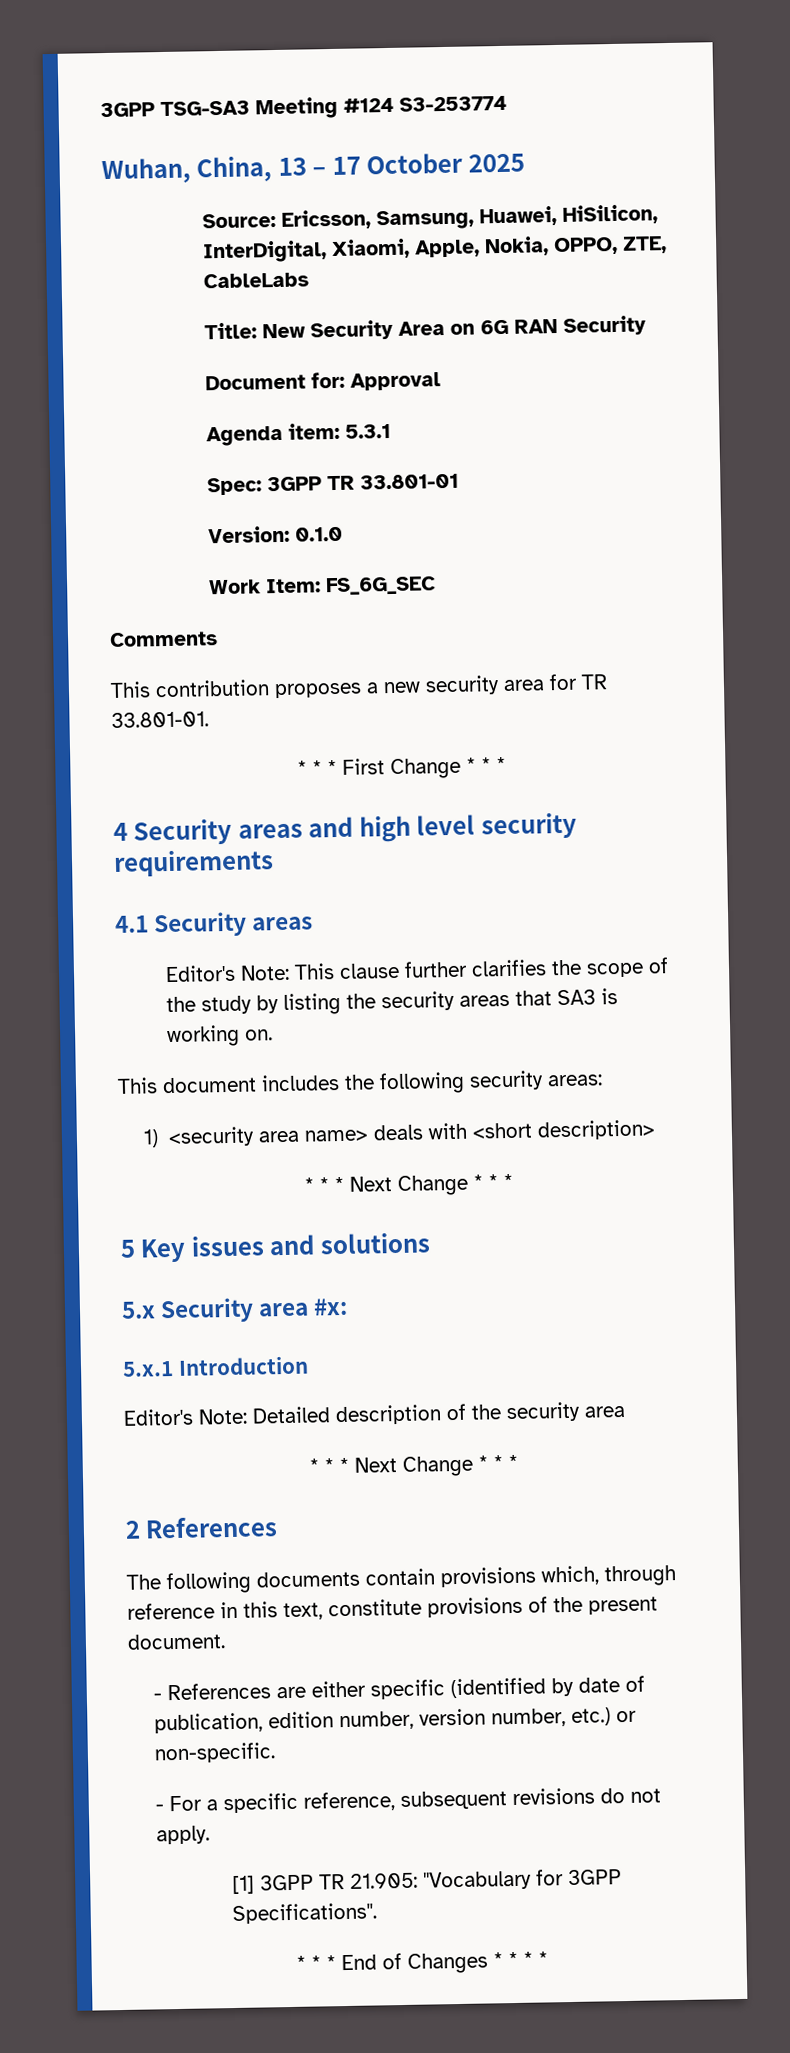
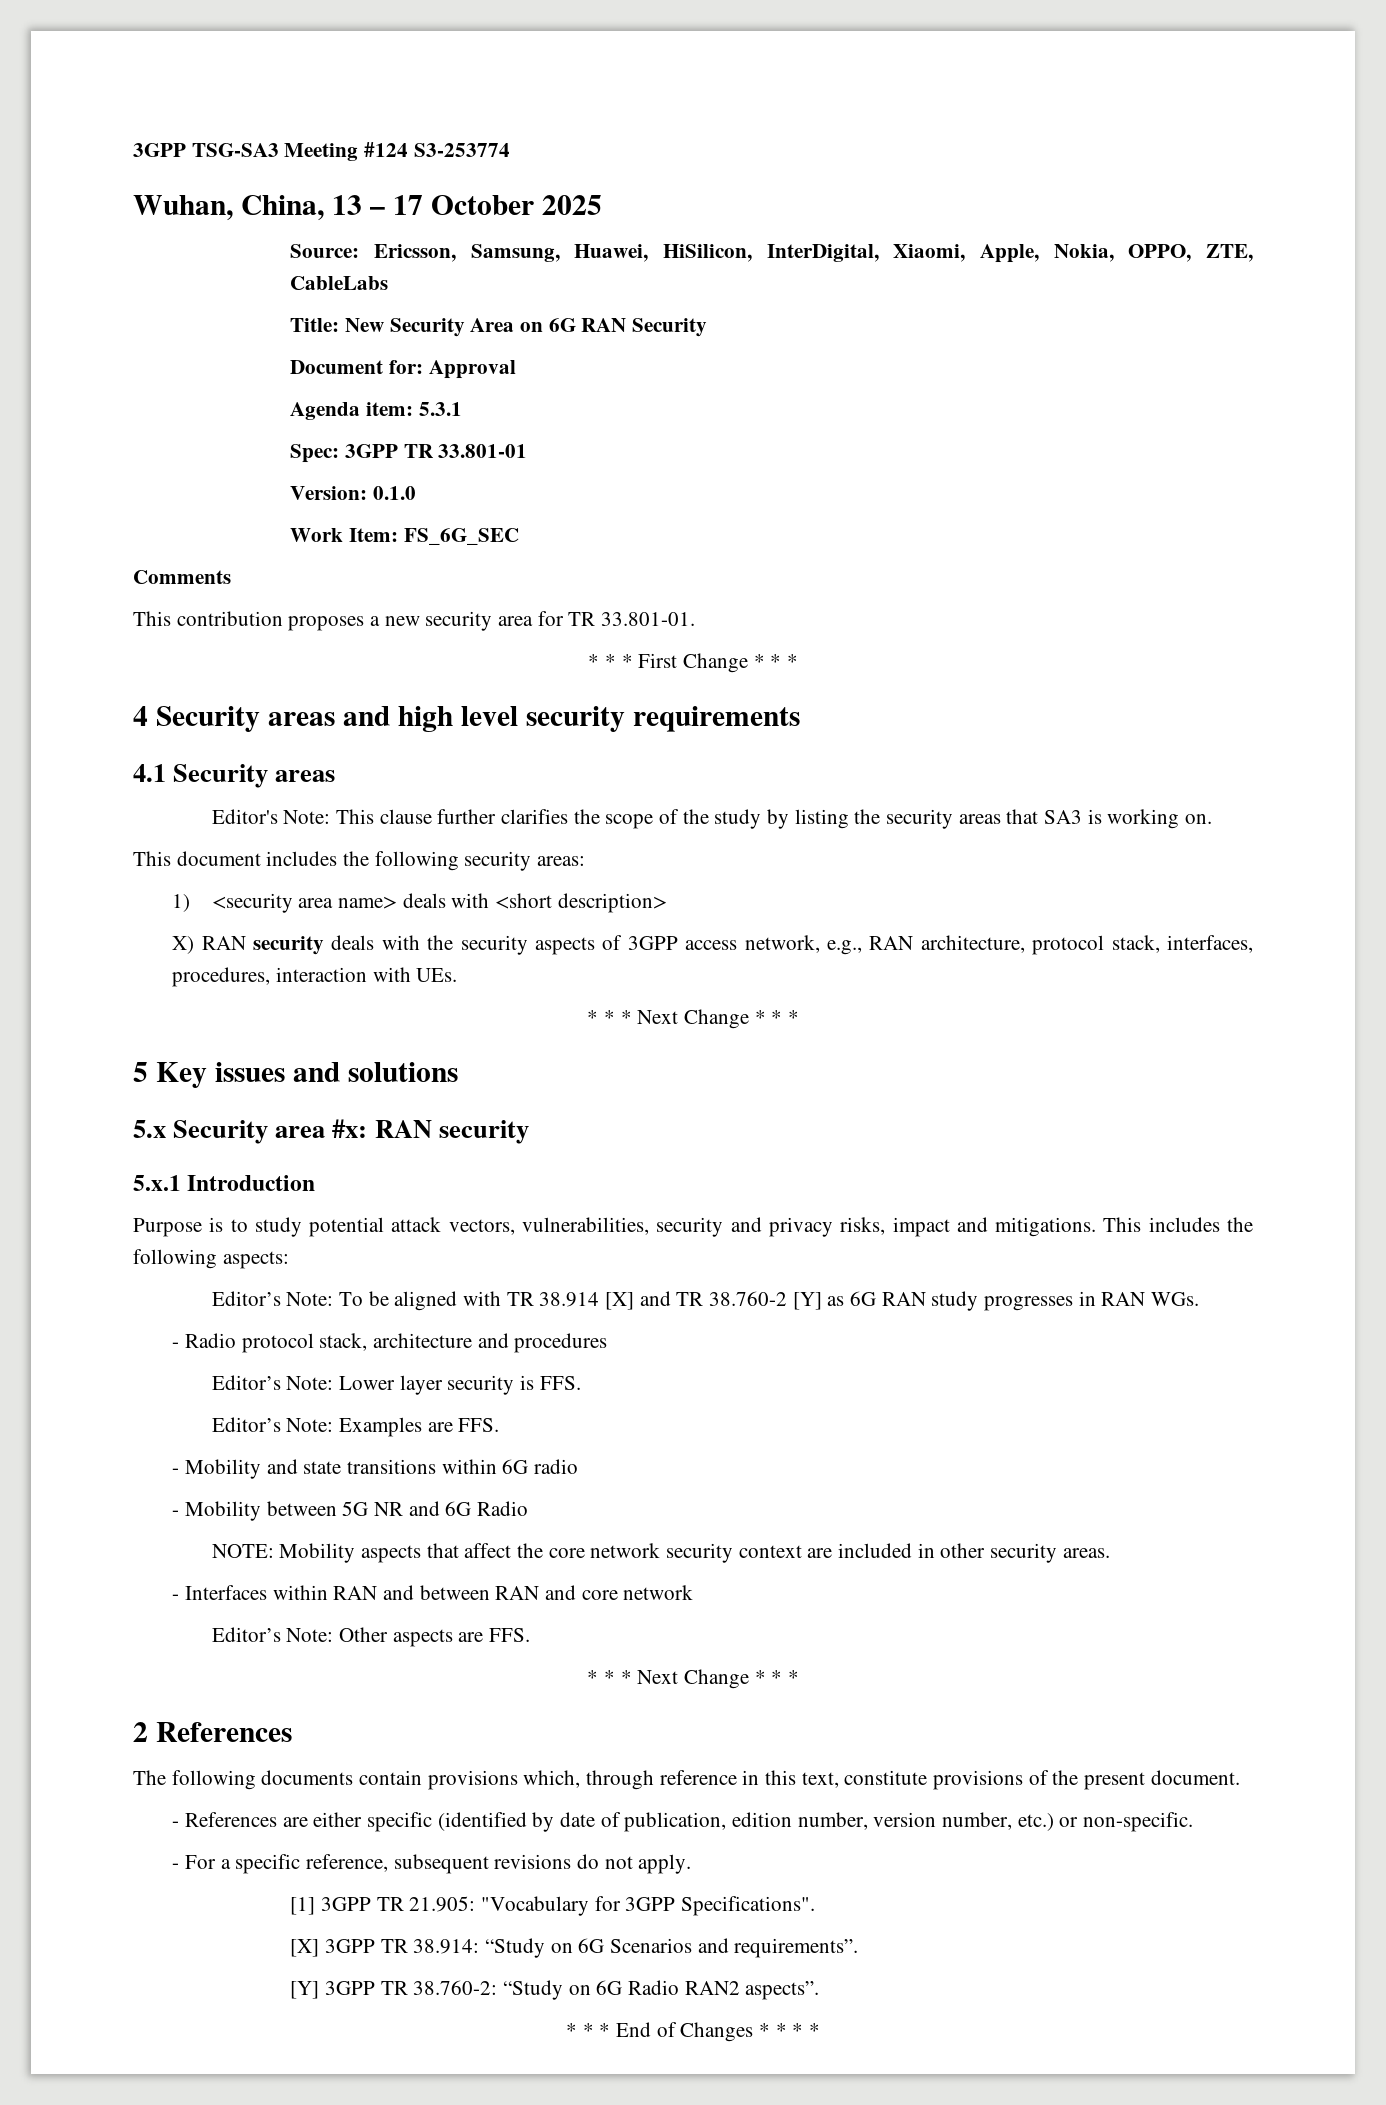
(656, 1130) none -> [172,935,1253,955] [172,967,458,987] // X) RAN security deals with the security aspects of 3GPP access network, e.g., RAN architecture, protocol stack, interfaces, procedures, interaction with UEs.
(349, 1306) none -> [374,1120,529,1144] RAN security
[123,1401,625,1426] Editor's Note: Detailed description of the security area -> [133,1217,1253,1237] [133,1249,289,1269] [211,1291,1199,1311] [172,1333,608,1353] [211,1375,581,1395] [211,1417,500,1437] [172,1459,578,1479] [172,1501,528,1521] [211,1543,1110,1563] [172,1585,694,1600] [211,1627,530,1647] Purpose is to study potential attack vectors, vulnerabilities, security and privacy risks, impact and mitigations. This includes the following aspects: // Editor’s Note: To be aligned with TR 38.914 [X] and TR 38.760-2 [Y] as 6G RAN study progresses in RAN WGs. // - Radio protocol stack, architecture and procedures // Editor’s Note: Lower layer security is FFS. // Editor’s Note: Examples are FFS. // - Mobility and state transitions within 6G radio // - Mobility between 5G NR and 6G Radio // NOTE: Mobility aspects that affect the core network security context are included in other security areas. // - Interfaces within RAN and between RAN and core network // Editor’s Note: Other aspects are FFS.
(377, 1913) none -> [290,1938,859,1958] [290,1980,820,2000] // [X] 3GPP TR 38.914: “Study on 6G Scenarios and requirements”. // [Y] 3GPP TR 38.760-2: “Study on 6G Radio RAN2 aspects”.

